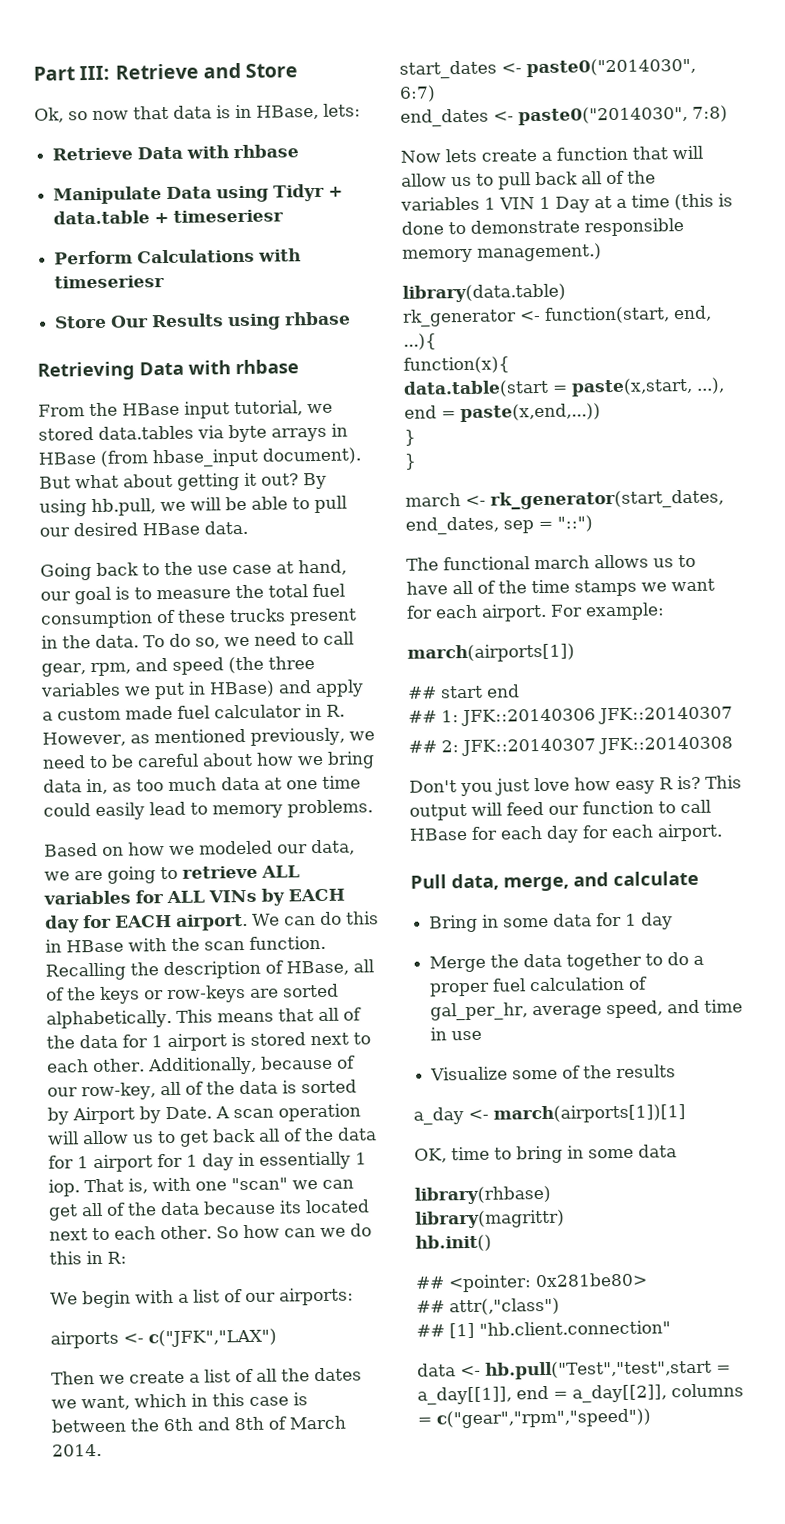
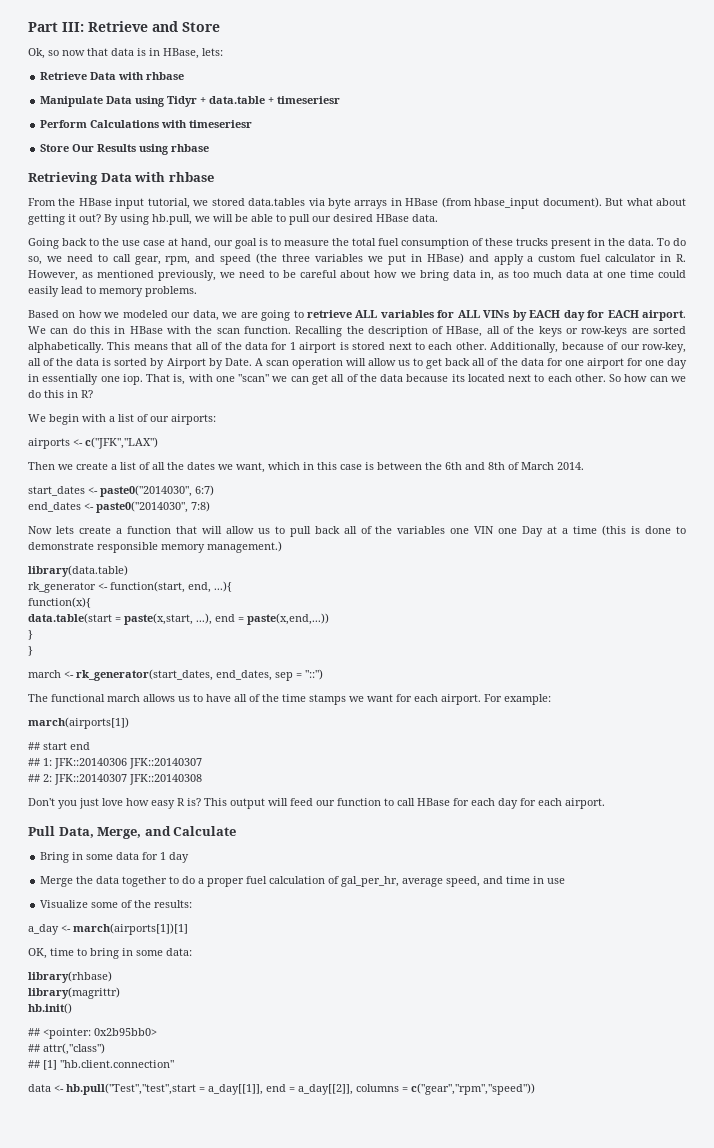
[125,705,173,720] made -> (577, 258) none
[77,1156,89,1169] 1 -> [564,360,584,366] one
[186,1154,198,1167] 1 -> [644,360,664,366] one
[355,1152,367,1165] 1 -> [100,376,120,382] one
[107,1251,127,1264] R: -> [81,390,93,398] R?
[484,196,551,210] 1 VIN 1 -> [450,526,518,534] one VIN one
[451,870,699,892] data, merge, and calculate -> [58,826,237,839] Data, Merge, and Calculate
[616,1064,677,1079] results -> [154,900,193,908] results:
[638,1144,677,1158] data -> [166,948,192,956] data:
[535,1272,648,1288] 0x281be80> -> [94,1028,157,1036] 0x2b95bb0>

